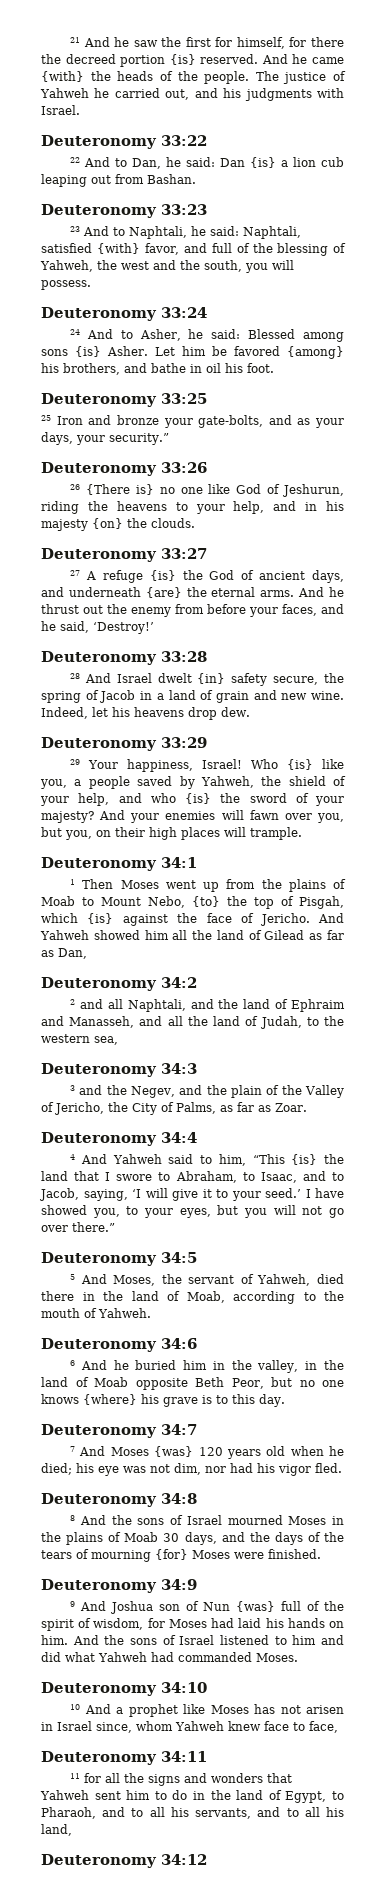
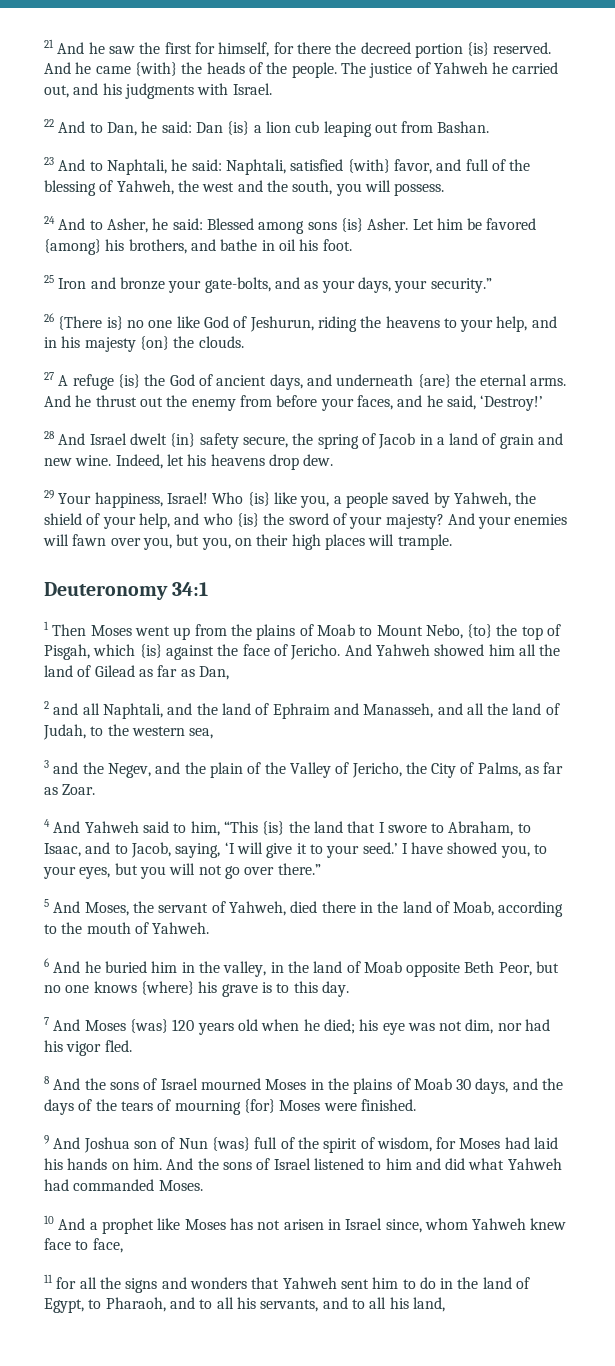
[41,135,207,149] // Deuteronomy 33:22 -> (272, 89) none
[41,204,207,218] // Deuteronomy 33:23 -> (490, 127) none
[41,307,207,321] // Deuteronomy 33:24 -> (445, 189) none
[41,393,207,407] // Deuteronomy 33:25 -> (352, 245) none
[41,462,207,476] // Deuteronomy 33:26 -> (492, 285) none
[41,548,207,562] // Deuteronomy 33:27 -> (244, 342) none
[41,651,207,665] // Deuteronomy 33:28 -> (544, 403) none
[41,737,207,751] // Deuteronomy 33:29 -> (334, 460) none
[41,977,197,991] // Deuteronomy 34:2 -> (229, 673) none
[41,1063,197,1077] // Deuteronomy 34:3 -> (214, 733) none
[41,1132,197,1146] // Deuteronomy 34:4 -> (96, 789) none
[41,1252,197,1266] // Deuteronomy 34:5 -> (321, 869) none
[41,1338,197,1352] // Deuteronomy 34:6 -> (210, 928) none
[41,1424,197,1438] // Deuteronomy 34:7 -> (349, 989) none
[41,1493,197,1507] // Deuteronomy 34:8 -> (132, 1046) none
[41,1579,197,1593] // Deuteronomy 34:9 -> (416, 1105) none
[41,1682,207,1696] // Deuteronomy 34:10 -> (203, 1185) none
[41,1751,207,1765] // Deuteronomy 34:11 -> (123, 1245) none
[41,1854,207,1868] // Deuteronomy 34:12 -> (445, 1304) none

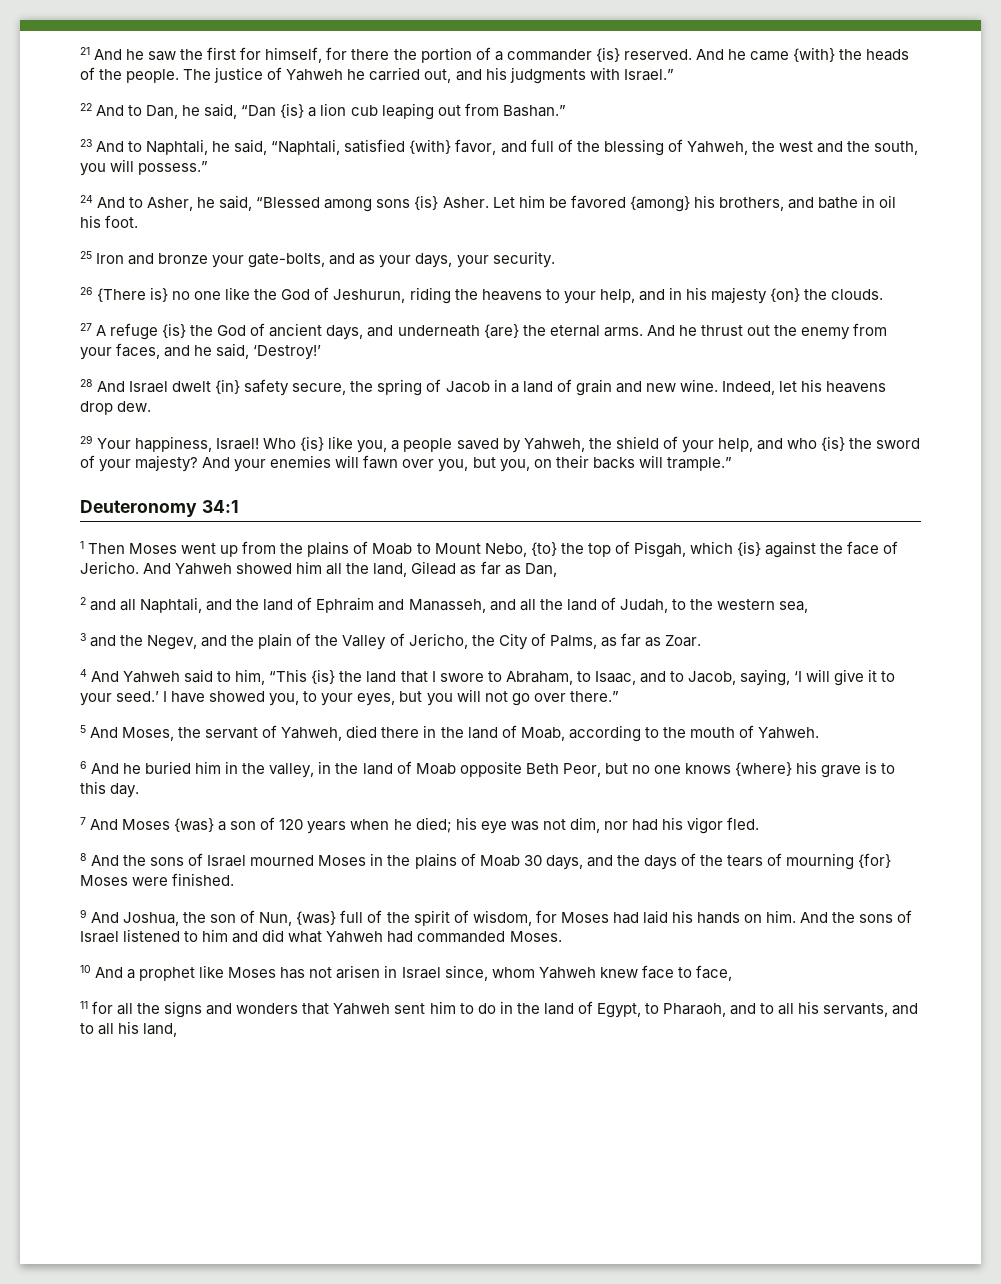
[360,42,463,58] decreed portion -> [420,47,592,63] portion of a commander
[232,83,272,95] Israel. -> [623,69,674,81] Israel.”
[161,121,223,133] said: Dan -> [204,103,277,119] said, “Dan
[437,121,490,133] Bashan. -> [502,105,566,117] Bashan.”
[191,159,286,175] said: Naphtali, -> [234,139,341,155] said, “Naphtali,
[394,183,445,196] possess. -> [138,161,209,175] possess.”
[172,218,254,230] said: Blessed -> [219,195,321,211] said, “Blessed
[430,278,492,293] security.” -> [492,251,555,268] security.
(200, 322) none -> [254,289,278,300] the
[276,395,318,407] before -> (888, 329) none
[291,534,452,550] high places will trample. -> [592,455,732,471] backs will trample.”
[44,665,92,677] land of -> [373,563,408,577] land,
(168, 1026) none -> [218,817,276,831] a son of
[237,1019,258,1031] old -> (347, 827) none
[83,1137,208,1153] Joshua son of Nun -> [123,910,293,926] Joshua, the son of Nun,

